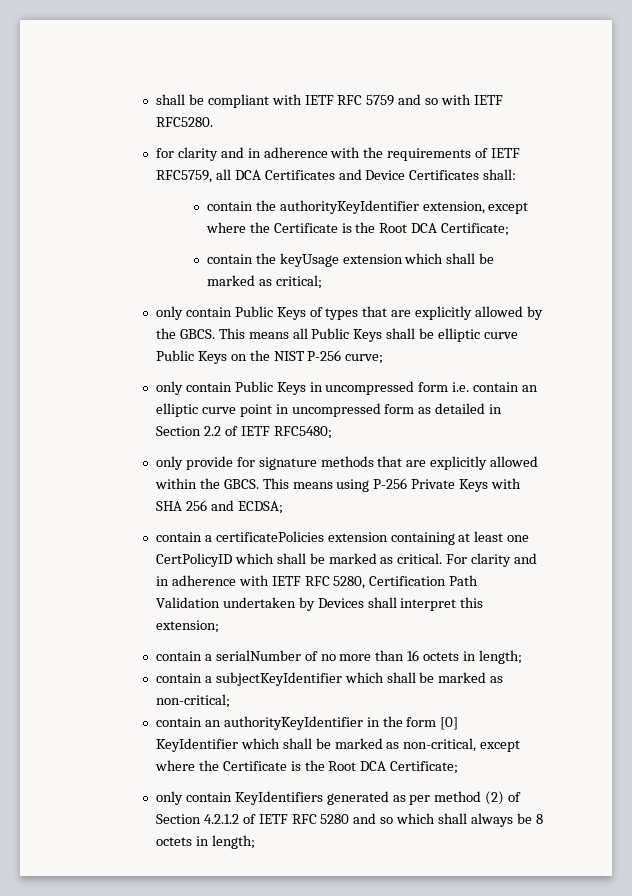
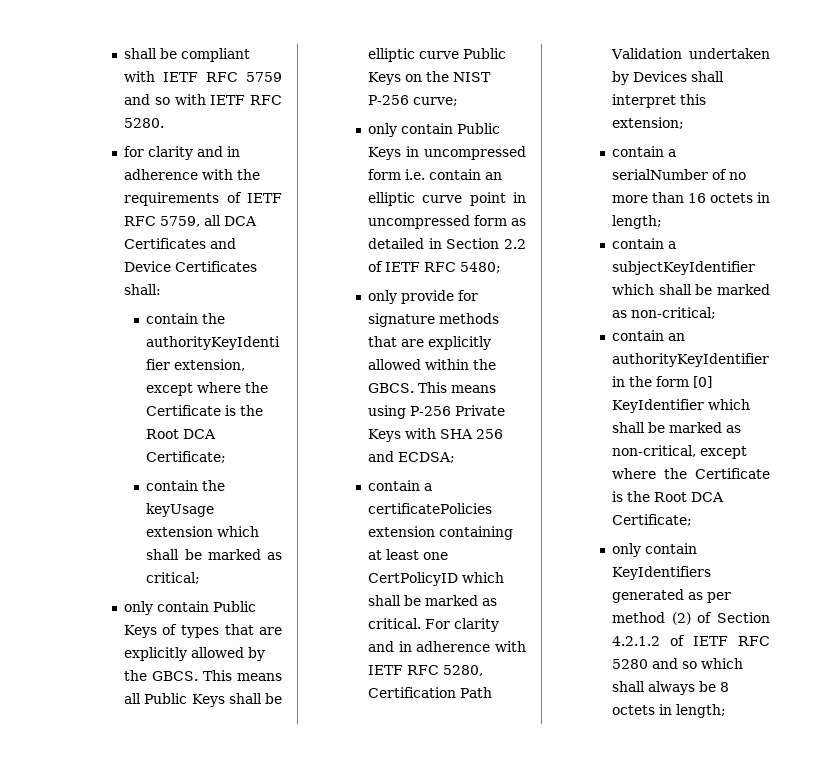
[155,117,213,127] RFC5280. -> [250,95,282,105] [123,118,164,128] RFC 5280.
[155,170,212,183] RFC5759, -> [123,216,200,227] RFC 5759,
[273,426,332,439] RFC5480; -> [423,262,501,273] RFC 5480;

